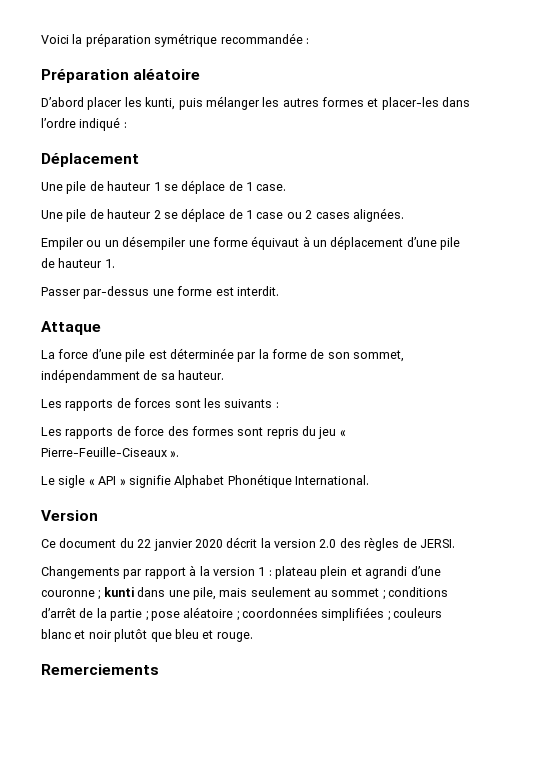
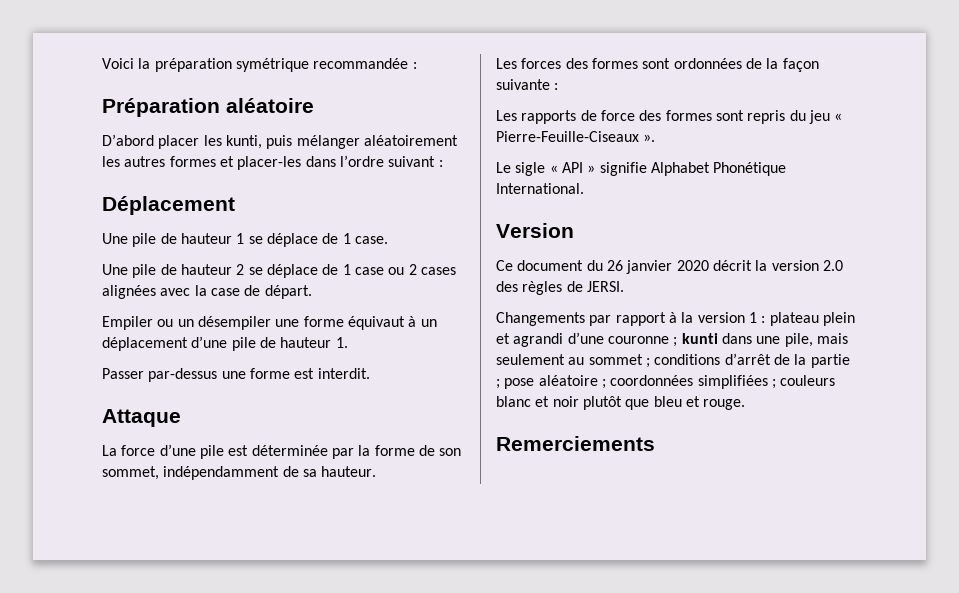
(260, 103) none -> [363,135,458,146] aléatoirement
[79,117,121,131] indiqué -> [388,156,436,167] suivant
[352,208,404,222] alignées. -> [102,285,312,299] alignées avec la case de départ.
[65,398,273,411] rapports de forces sont les suivants -> [521,58,819,72] [496,79,550,90] forces des formes sont ordonnées de la façon suivante
[137,539,152,548] 22 -> [606,260,623,271] 26

